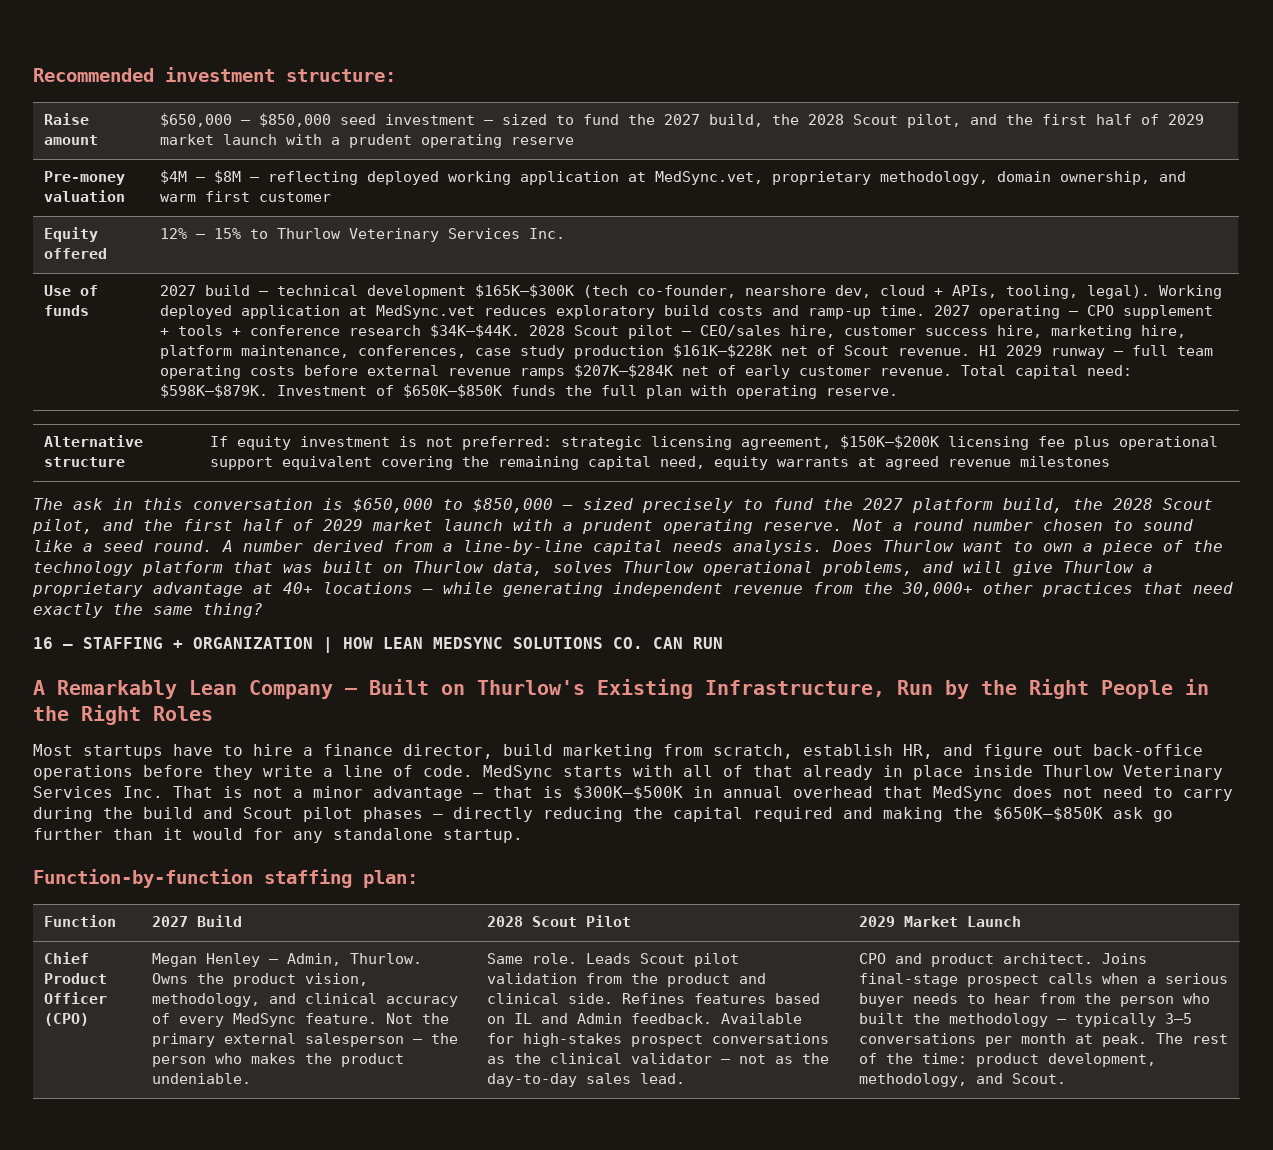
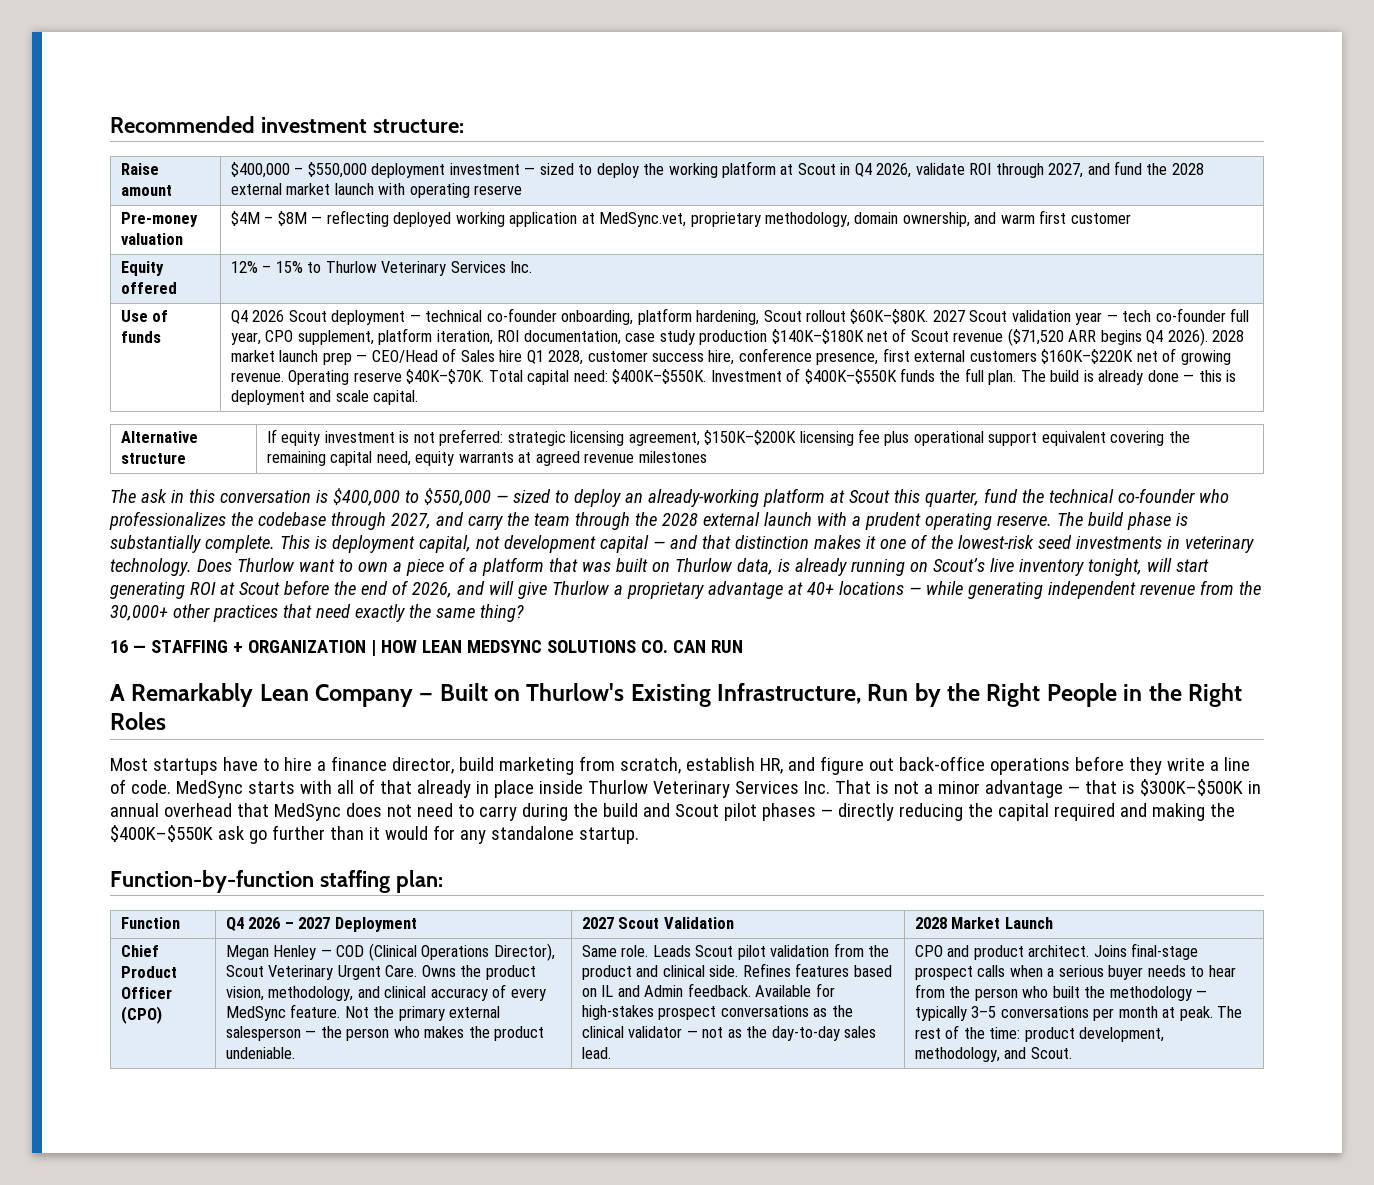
[160,113,1205,128] [160,134,413,148] $650,000 – $850,000 seed investment — sized to fund the 2027 build, the 2028 Scout pilot, and the first half of 2029 market launch with a prudent -> [230,161,1204,178] [230,183,406,195] $400,000 – $550,000 deployment investment — sized to deploy the working platform at Scout in Q4 2026, validate ROI through 2027, and fund the 2028 external market launch with
[160,284,1223,299] [160,305,1214,319] [160,324,1187,339] [160,344,1214,359] [160,364,953,379] 2027 build — technical development $165K–$300K (tech co-founder, nearshore dev, cloud + APIs, tooling, legal). Working deployed application at MedSync.vet reduces exploratory build costs and ramp-up time. 2027 operating — CPO supplement + tools + conference research $34K–$44K. 2028 Scout pilot — CEO/sales hire, customer success hire, marketing hire, platform maintenance, conferences, case study production $161K–$228K net of Scout revenue. H1 2029 runway — full team operating costs before external revenue ramps $207K–$284K net of early customer revenue. -> [230,308,1250,325] [230,328,1245,346] [230,348,1231,365] [230,369,485,385] Q4 2026 Scout deployment — technical co-founder onboarding, platform hardening, Scout rollout $60K–$80K. 2027 Scout validation year — tech co-founder full year, CPO supplement, platform iteration, ROI documentation, case study production $140K–$180K net of Scout revenue ($71,520 ARR begins Q4 2026). 2028 market launch prep — CEO/Head of Sales hire Q1 2028, customer success hire, conference presence, first external customers $160K–$220K net of growing revenue. Operating reserve $40K–$70K.
[160,384,269,398] $598K–$879K. -> [612,369,707,384] $400K–$550K.
[403,384,503,398] $650K–$850K -> [804,369,897,384] $400K–$550K
[646,385,899,399] plan with operating reserve. -> [988,370,1236,385] [230,390,419,405] plan. The build is already done — this is deployment and scale capital.
[353,498,1213,513] [32,519,433,534] $650,000 to $850,000 — sized precisely to fund the 2027 platform build, the 2028 Scout pilot, and the first half of 2029 market -> [332,488,1229,507] [109,511,760,530] $400,000 to $550,000 — sized to deploy an already-working platform at Scout this quarter, fund the technical co-founder who professionalizes the codebase through 2027, and carry the team through the 2028 external
[852,519,1193,531] [33,540,823,555] Not a round number chosen to sound like a seed round. A number derived from a line-by-line capital needs analysis. -> [1056,512,1188,530] [110,534,1254,553] [110,558,192,576] The build phase is substantially complete. This is deployment capital, not development capital — and that distinction makes it one of the lowest-risk seed investments in veterinary technology.
[1193,540,1223,552] [33,561,133,576] the technology -> [468,562,478,572] a
[553,561,913,576] solves Thurlow operational problems, -> [777,558,1209,576] [110,580,452,599] is already running on Scout’s live inventory tonight, will start generating ROI at Scout before the end of 2026,
[993,807,1103,821] $650K–$850K -> [110,825,213,842] $400K–$550K
[152,915,243,927] [487,915,632,927] [859,916,896,927] 2027 Build | 2028 Scout Pilot | 2029 -> [225,917,417,932] [581,917,734,929] [914,917,947,929] Q4 2026 – 2027 Deployment | 2027 Scout Validation | 2028
[287,953,423,966] Admin, Thurlow. -> [336,943,555,961] [225,965,418,980] COD (Clinical Operations Director), Scout Veterinary Urgent Care.

